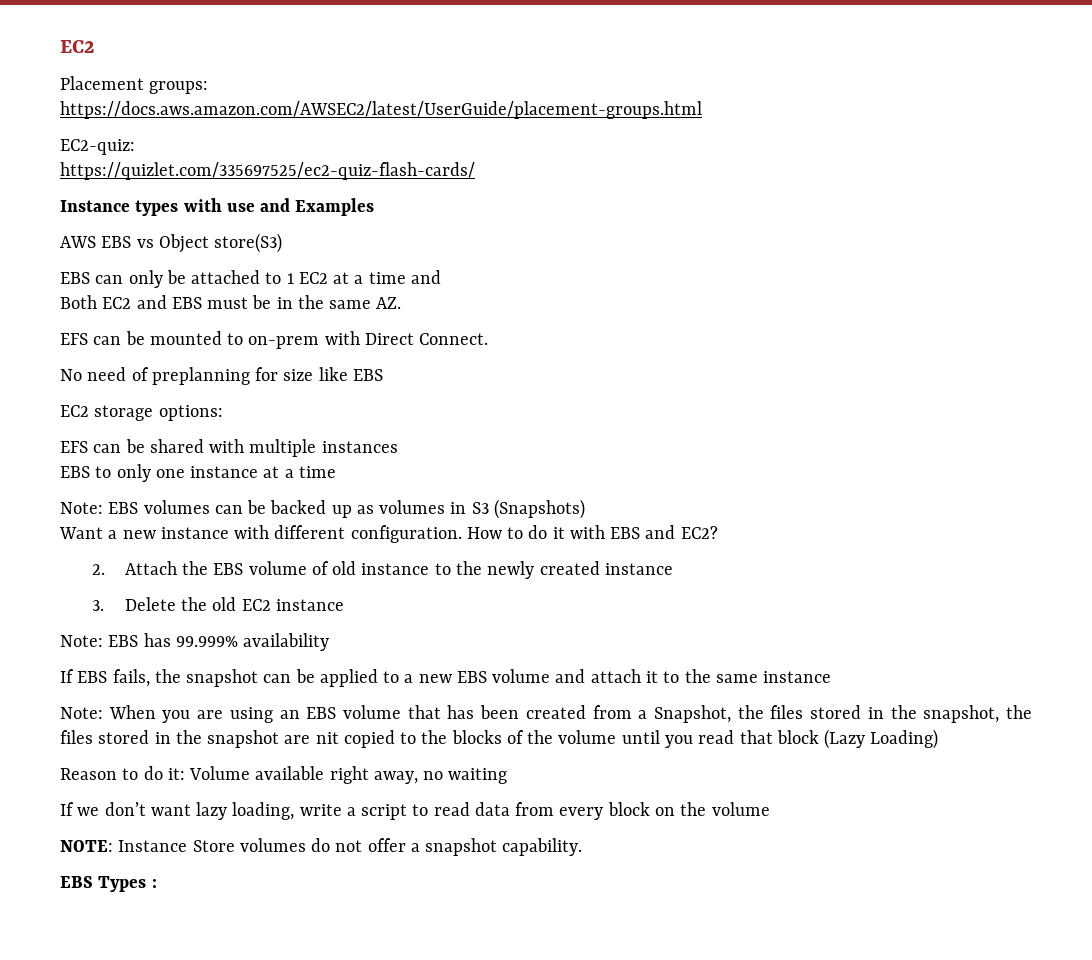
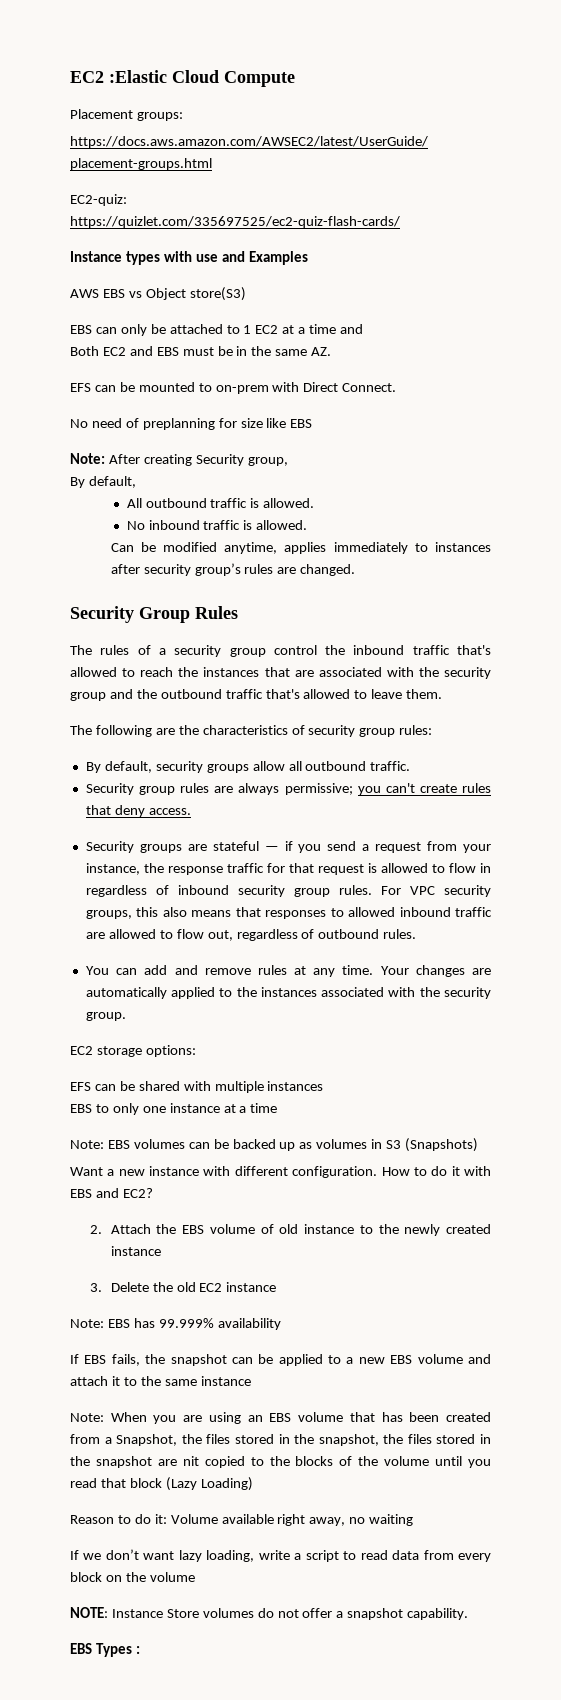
[60,40,94,53] EC2 -> [70,70,295,87] EC2 :Elastic Cloud Compute
(383, 375) none -> [70,453,288,466] [70,476,136,488] [126,498,315,508] [126,520,308,530] [110,542,491,554] [110,563,356,576] [70,606,238,623] [70,645,492,657] [70,667,492,679] [70,689,443,701] [70,725,433,737] [85,761,411,773] [85,783,492,795] [85,805,191,817] [85,841,492,853] [85,863,491,875] [85,885,492,897] [85,907,492,919] [85,929,417,941] [85,965,491,977] [85,987,492,999] [85,1012,126,1021] // Note: After creating Security group, // By default, // All outbound traffic is allowed. // No inbound traffic is allowed. // Can be modified anytime, applies immediately to instances after security group’s rules are changed. // Security Group Rules // The rules of a security group control the inbound traffic that's allowed to reach the instances that are associated with the security group and the outbound traffic that's allowed to leave them. // The following are the characteristics of security group rules: // By default, security groups allow all outbound traffic. // Security group rules are always permissive; you can't create rules that deny access. // Security groups are stateful — if you send a request from your instance, the response traffic for that request is allowed to flow in regardless of inbound security group rules. For VPC security groups, this also means that responses to allowed inbound traffic are allowed to flow out, regardless of outbound rules. // You can add and remove rules at any time. Your changes are automatically applied to the instances associated with the security group.

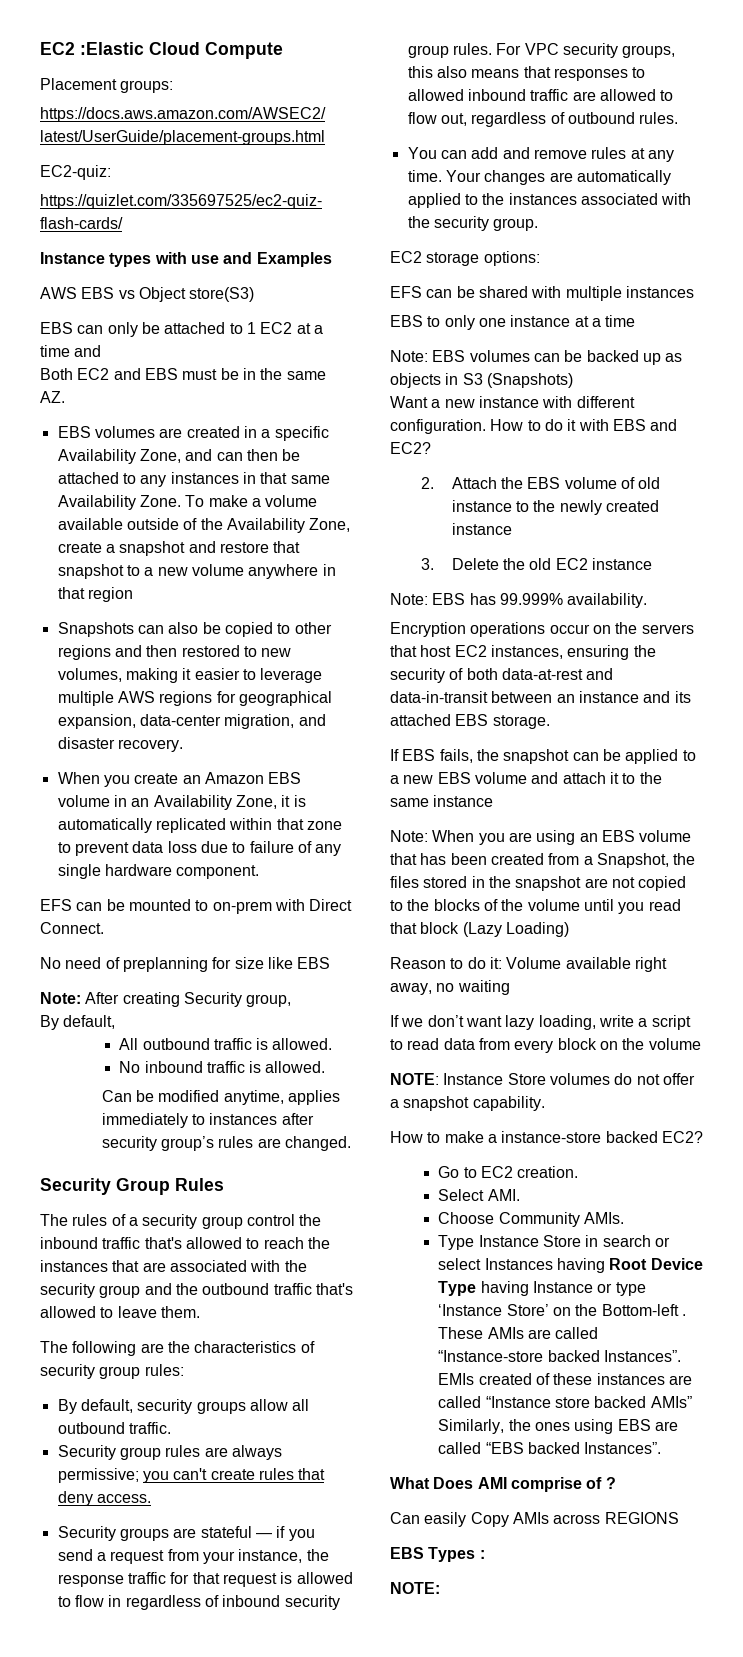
(332, 351) none -> [57,426,329,441] [57,449,301,464] [57,472,330,487] [57,495,318,510] [57,518,351,533] [57,541,301,556] [57,564,336,579] [57,587,133,602] [57,622,332,637] [57,645,292,660] [57,668,323,683] [57,691,332,706] [57,714,326,729] [57,737,183,752] [57,772,302,787] [57,795,306,810] [57,818,342,833] [57,841,342,856] [57,864,260,879] // EBS volumes are created in a specific Availability Zone, and can then be attached to any instances in that same Availability Zone. To make a volume available outside of the Availability Zone, create a snapshot and restore that snapshot to a new volume anywhere in that region // Snapshots can also be copied to other regions and then restored to new volumes, making it easier to leverage multiple AWS regions for geographical expansion, data-center migration, and disaster recovery. // When you create an Amazon EBS volume in an Availability Zone, it is automatically replicated within that zone to prevent data loss due to failure of any single hardware component.
[316,1139,368,1149] volumes -> [390,373,441,388] objects
[217,1318,281,1330] availability -> [567,593,648,608] [390,622,694,637] [390,645,656,660] [390,668,614,683] [390,691,691,703] [390,714,550,729] availability. // Encryption operations occur on the servers that host EC2 instances, ensuring the security of both data-at-rest and data-in-transit between an instance and its attached EBS storage.
[318,1434,491,1446] [70,1456,90,1466] snapshot, the files stored in the -> (511, 882) none
[182,1456,199,1466] nit -> [611,877,635,888] not
(469, 1614) none -> [390,1131,703,1143] [438,1166,579,1178] [438,1189,520,1201] [438,1212,625,1227] [438,1235,671,1250] [438,1258,703,1273] [438,1281,646,1296] [438,1304,687,1316] [438,1327,599,1339] [438,1350,682,1362] [438,1373,693,1385] [438,1396,692,1408] [438,1419,679,1434] [438,1442,662,1454] [390,1477,616,1492] [390,1512,679,1527] // How to make a instance-store backed EC2? // Go to EC2 creation. // Select AMI. // Choose Community AMIs. // Type Instance Store in search or select Instances having Root Device Type having Instance or type ‘Instance Store’ on the Bottom-left . These AMIs are called “Instance-store backed Instances”. EMIs created of these instances are called “Instance store backed AMIs” Similarly, the ones using EBS are called “EBS backed Instances”. // What Does AMI comprise of ? // Can easily Copy AMIs across REGIONS
(140, 1650) none -> [390,1582,440,1594] // NOTE:

